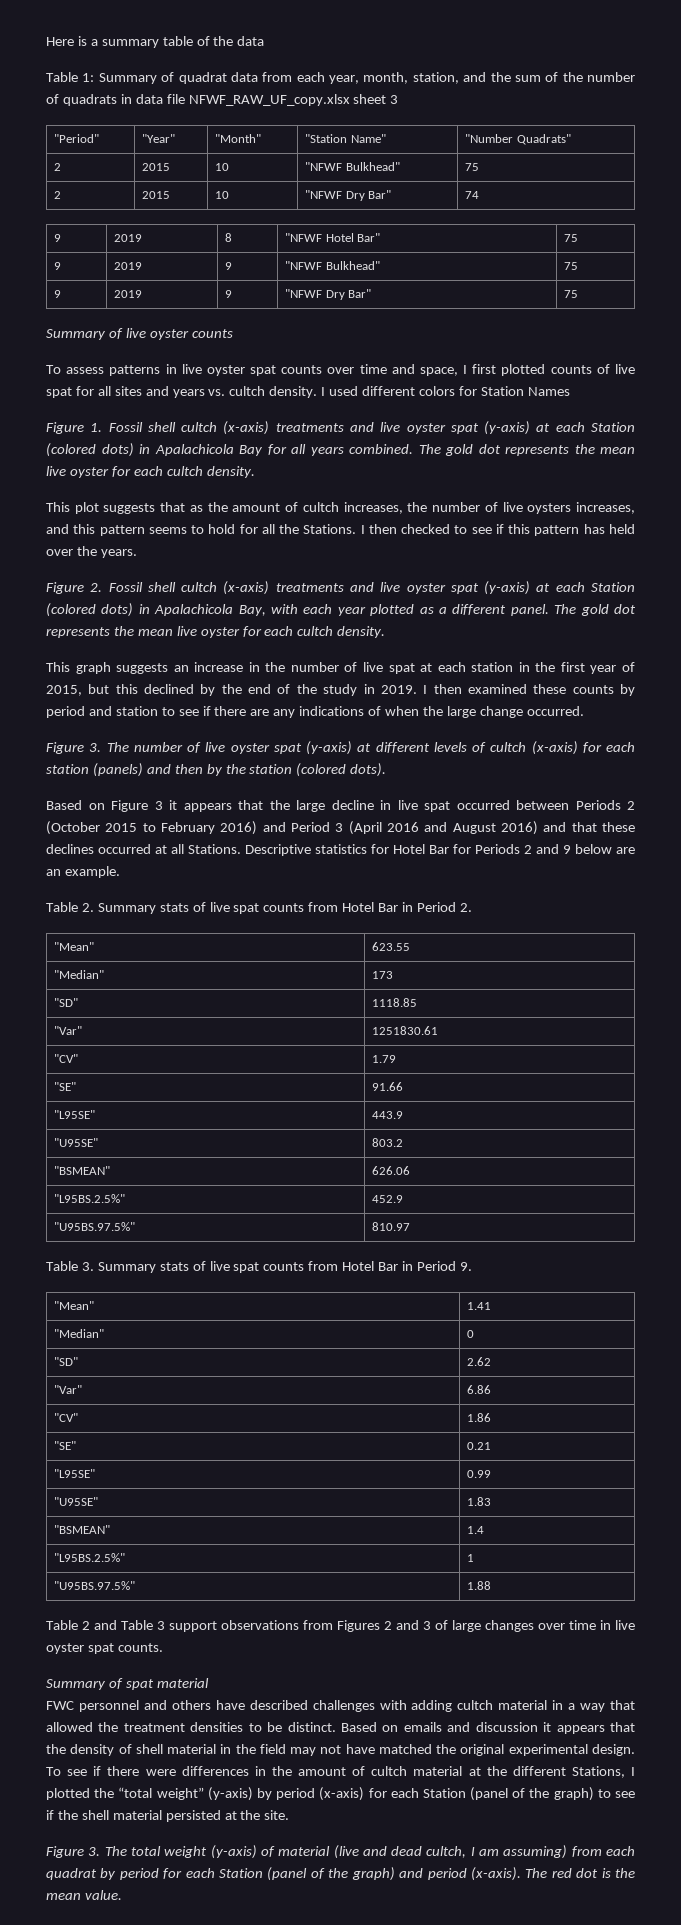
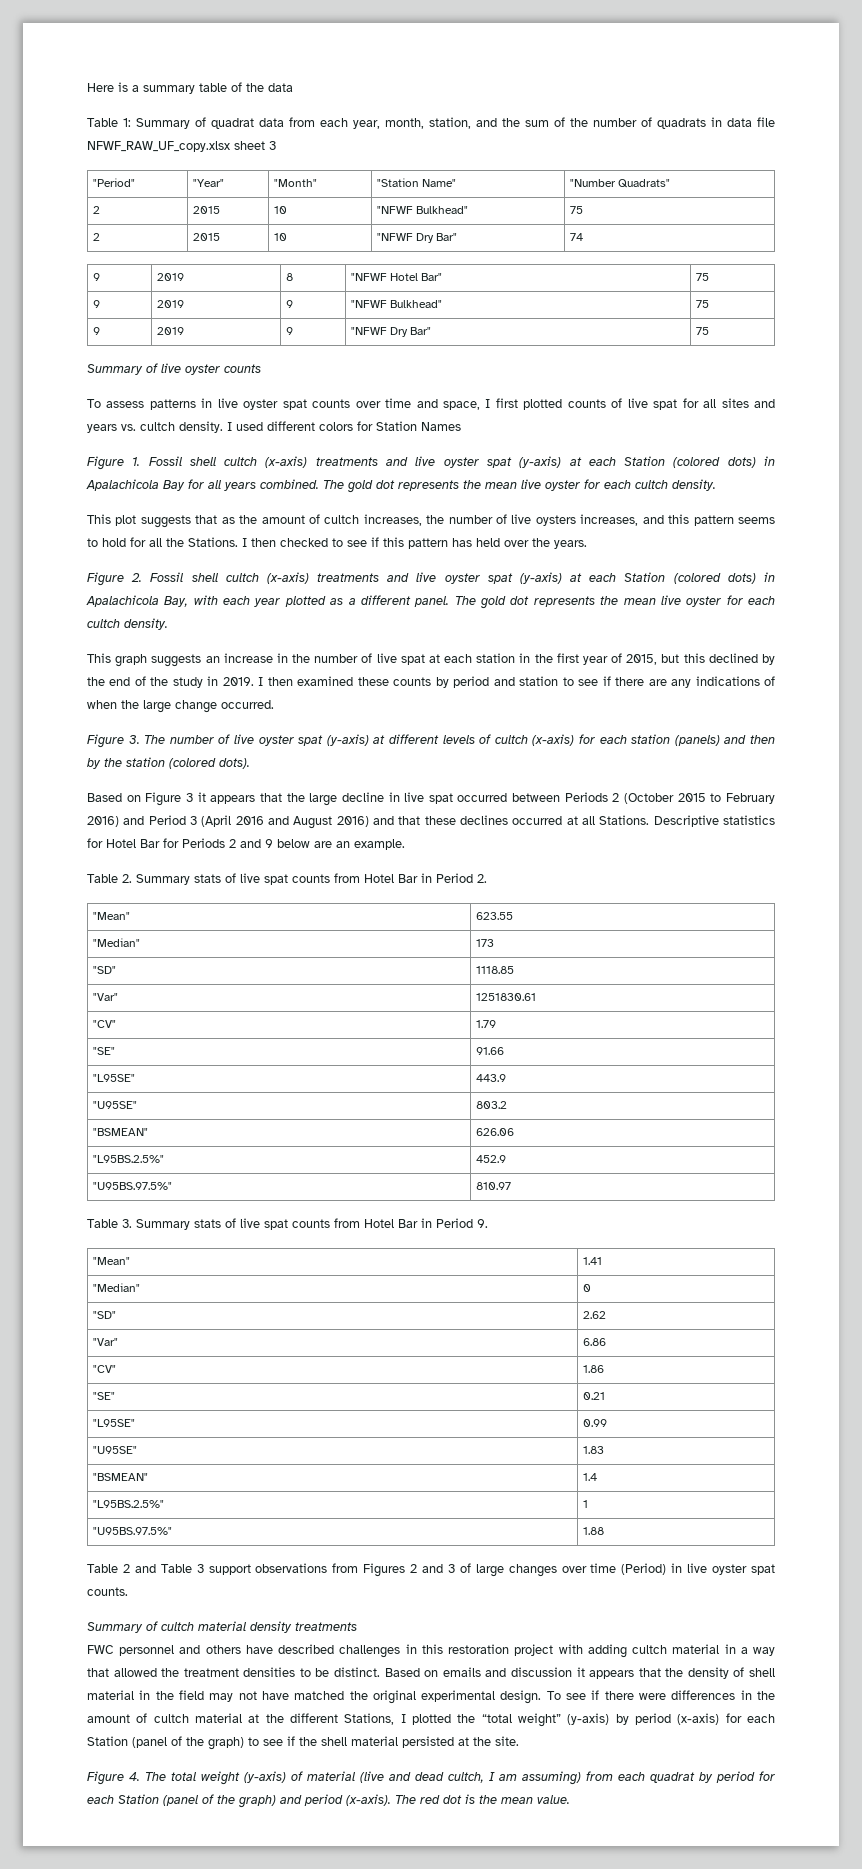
(596, 1625) none -> [621,1563,667,1575] (Period)
[125,1678,209,1690] spat material -> [161,1621,357,1633] cultch material density treatments
(375, 1706) none -> [405,1644,554,1656] in this restoration project
[88,1847,101,1856] 3. -> [129,1772,140,1781] 4.

